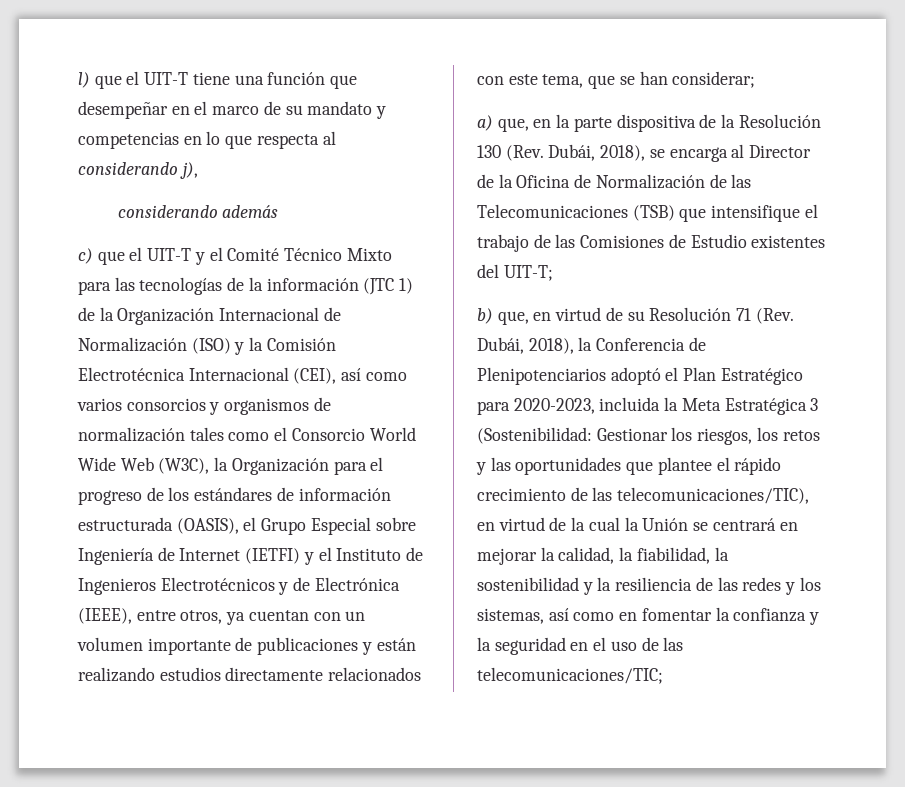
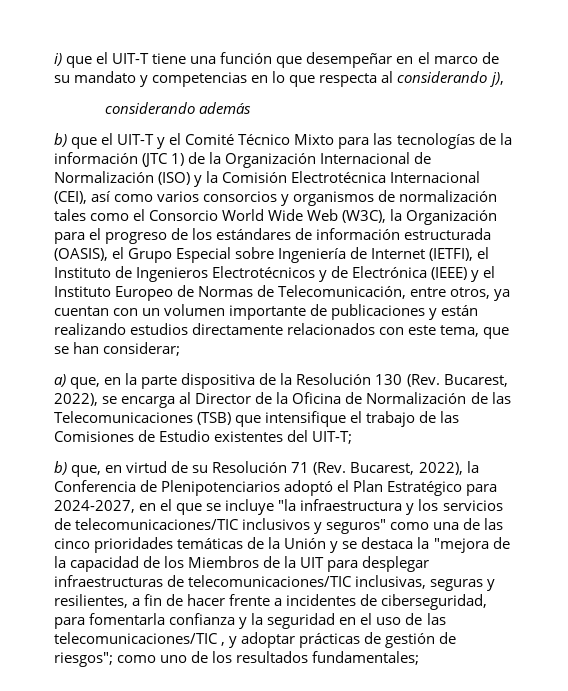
[78,72,90,88] l) -> [54,53,62,66] i)
[78,248,93,264] c) -> [54,133,67,147] b)
[245,548,314,565] (IETFI) y -> [429,248,474,261] (IETFI),
[78,608,132,624] (IEEE), -> [431,266,496,282] [54,285,407,301] (IEEE) y el Instituto Europeo de Normas de Telecomunicación,
[548,144,646,161] Dubái, 2018), -> [443,374,508,387] [54,393,98,406] Bucarest, 2022),
[477,337,574,354] Dubái, 2018), -> [350,462,463,475] Bucarest, 2022),
[513,397,819,415] [477,427,820,445] [476,457,782,475] [477,487,810,504] [477,517,798,531] [477,547,729,565] [477,577,821,595] [477,607,730,624] 2020-2023, incluida la Meta Estratégica 3 (Sostenibilidad: Gestionar los riesgos, los retos y las oportunidades que plantee el rápido crecimiento de las telecomunicaciones/TIC), en virtud de la cual la Unión se centrará en mejorar la calidad, la fiabilidad, la sostenibilidad y la resiliencia de las redes y los sistemas, así como en fomentar la -> [54,499,503,515] [54,518,504,534] [54,537,510,553] [54,556,430,572] [54,575,496,591] [54,594,488,610] [54,613,166,629] 2024-2027, en el que se incluye "la infraestructura y los servicios de telecomunicaciones/TIC inclusivos y seguros" como una de las cinco prioridades temáticas de la Unión y se destaca la "mejora de la capacidad de los Miembros de la UIT para desplegar infraestructuras de telecomunicaciones/TIC inclusivas, seguras y resilientes, a fin de hacer frente a incidentes de ciberseguridad, para fomentarla
[477,667,663,684] telecomunicaciones/TIC; -> [54,632,457,648] [54,651,420,667] telecomunicaciones/TIC , y adoptar prácticas de gestión de riesgos"; como uno de los resultados fundamentales;

